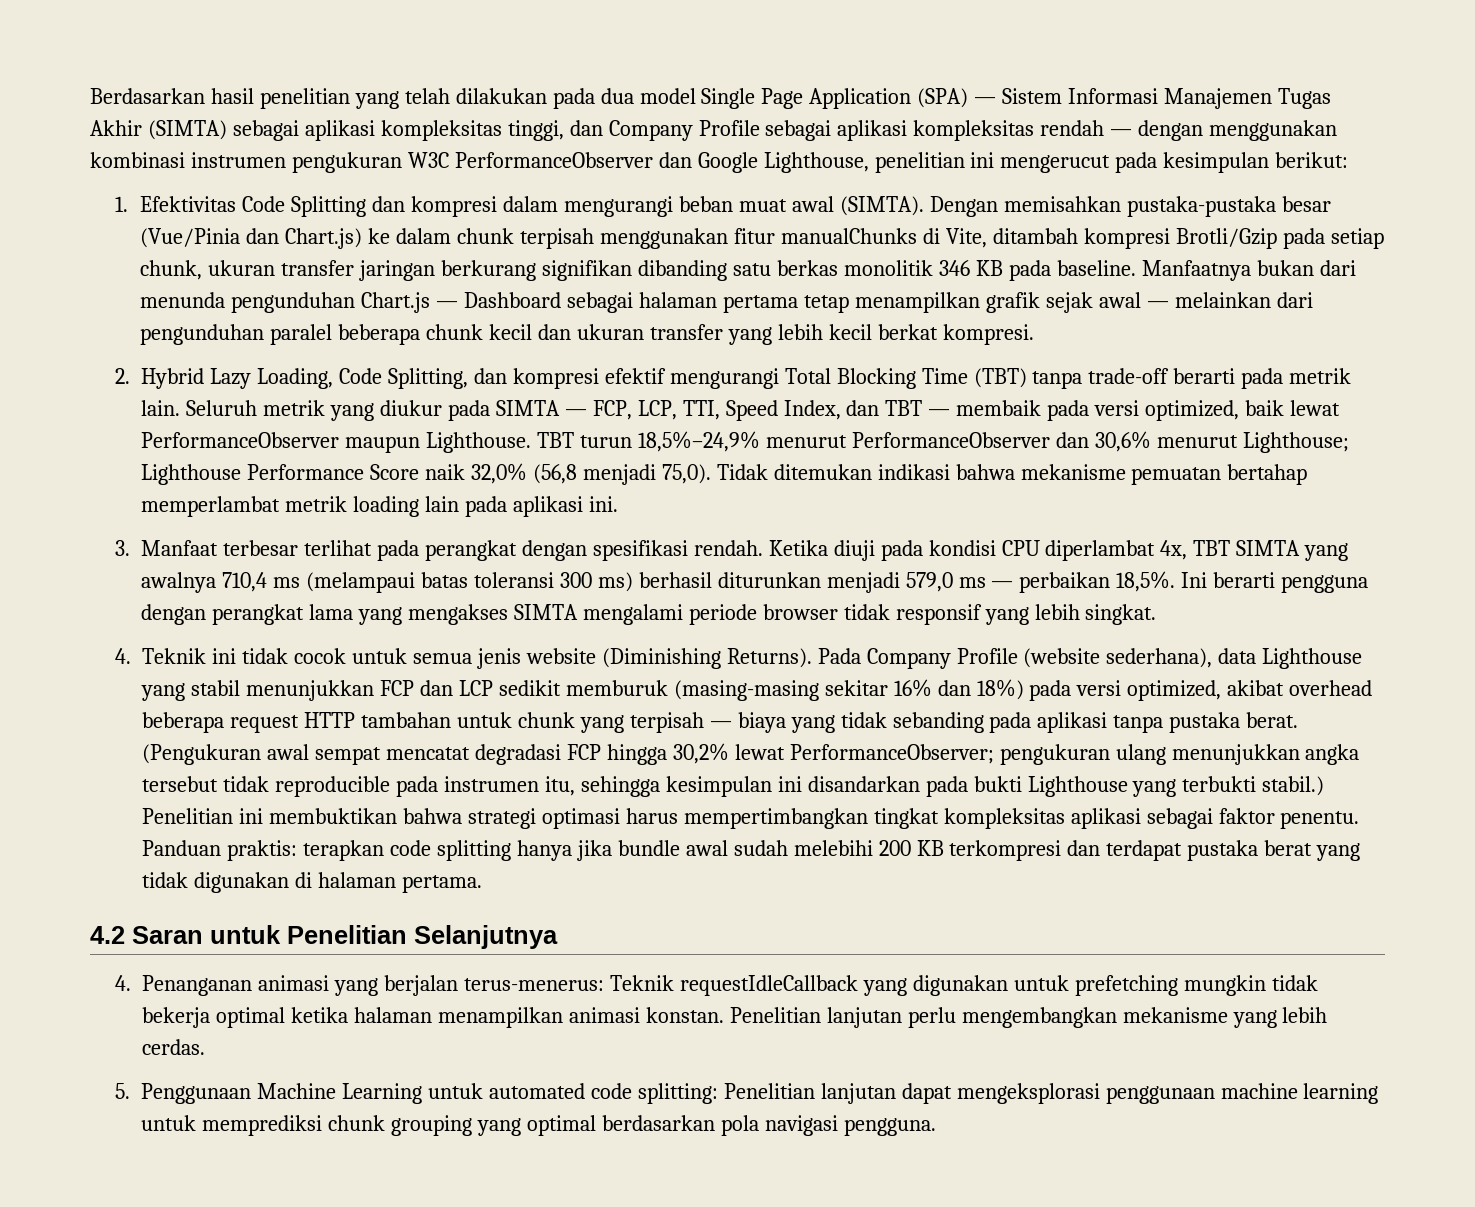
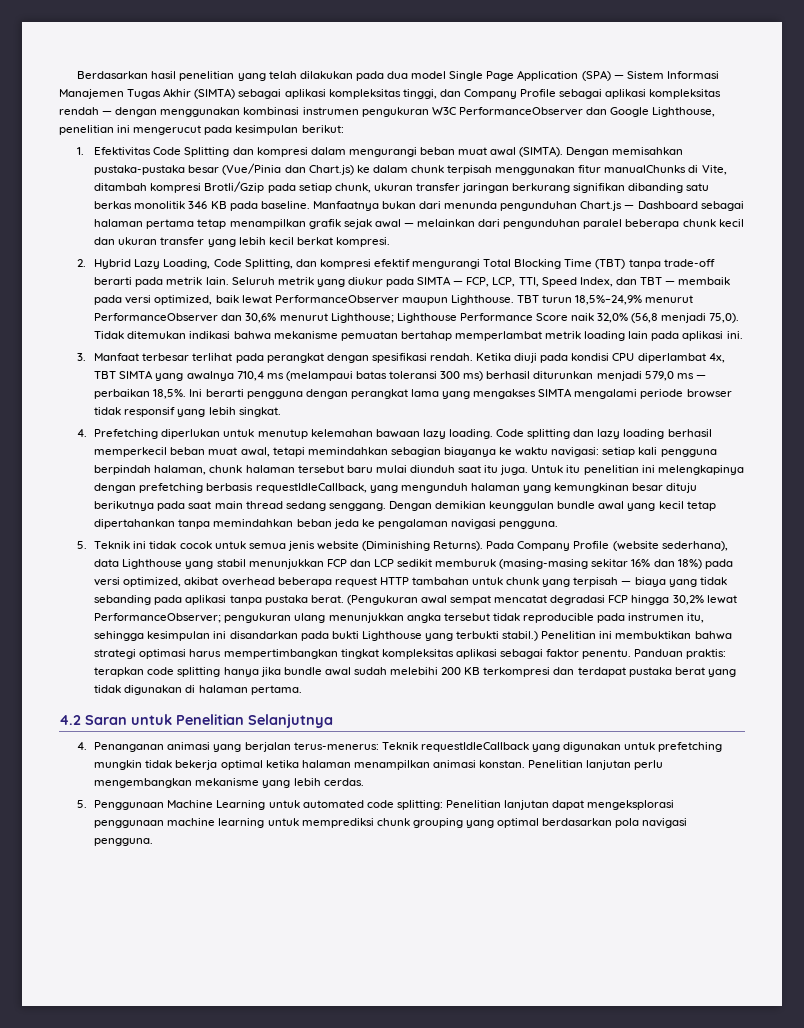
(132, 656) none -> [94,429,712,439] [94,447,717,457] [94,465,744,475] [94,483,698,493] [94,501,716,511] [94,519,559,529] [76,541,87,549] Prefetching diperlukan untuk menutup kelemahan bawaan lazy loading. Code splitting dan lazy loading berhasil memperkecil beban muat awal, tetapi memindahkan sebagian biayanya ke waktu navigasi: setiap kali pengguna berpindah halaman, chunk halaman tersebut baru mulai diunduh saat itu juga. Untuk itu penelitian ini melengkapinya dengan prefetching berbasis requestIdleCallback, yang mengunduh halaman yang kemungkinan besar dituju berikutnya pada saat main thread sedang senggang. Dengan demikian keunggulan bundle awal yang kecil tetap dipertahankan tanpa memindahkan beban jeda ke pengalaman navigasi pengguna. // 5.

